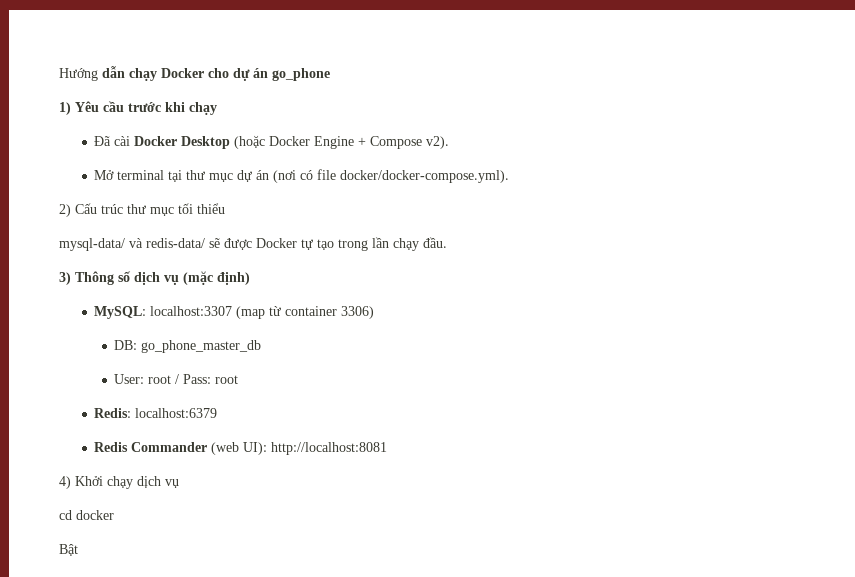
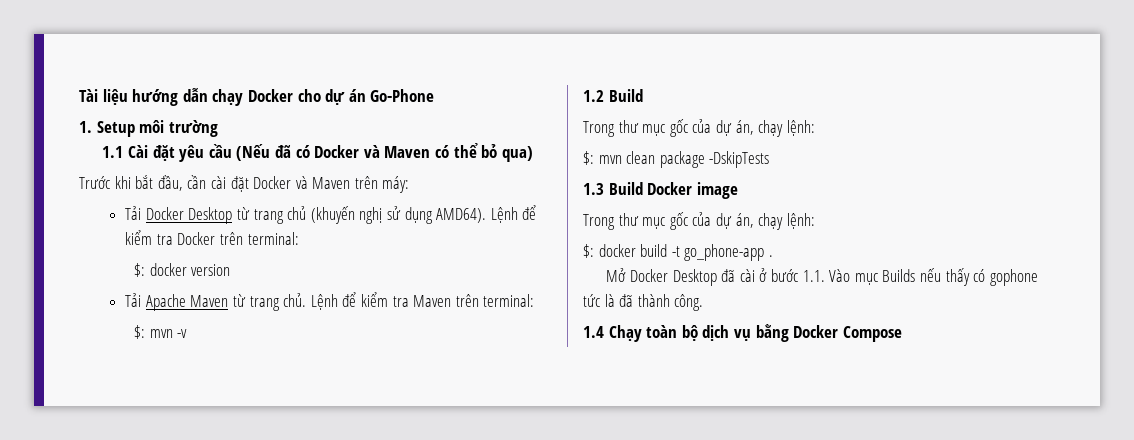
[59,68,98,81] Hướng -> [79,89,179,106] Tài liệu hướng
[272,68,330,81] [59,101,217,115] [94,135,450,149] [94,169,510,183] [59,203,225,217] [59,237,447,251] [59,271,250,285] [94,306,375,319] [114,340,262,353] [114,374,239,384] [94,408,218,418] [94,442,388,455] [59,476,179,489] [59,510,114,520] [59,544,78,556] go_phone // 1) Yêu cầu trước khi chạy // Đã cài Docker Desktop (hoặc Docker Engine + Compose v2). // Mở terminal tại thư mục dự án (nơi có file docker/docker-compose.yml). // 2) Cấu trúc thư mục tối thiểu // mysql-data/ và redis-data/ sẽ được Docker tự tạo trong lần chạy đầu. // 3) Thông số dịch vụ (mặc định) // MySQL: localhost:3307 (map từ container 3306) // DB: go_phone_master_db // User: root / Pass: root // Redis: localhost:6379 // Redis Commander (web UI): http://localhost:8081 // 4) Khởi chạy dịch vụ // cd docker // Bật -> [370,89,435,102] [79,120,218,137] [102,143,533,162] [79,175,410,193] [125,205,537,224] [125,230,299,245] [134,263,231,277] [125,292,535,311] [134,325,188,339] [583,89,643,102] [583,119,815,137] [583,151,770,168] [583,182,738,199] [583,212,815,230] [583,244,773,261] [606,268,1038,286] [583,294,704,311] [583,324,902,342] Go-Phone // 1. Setup môi trường // 1.1 Cài đặt yêu cầu (Nếu đã có Docker và Maven có thể bỏ qua) // Trước khi bắt đầu, cần cài đặt Docker và Maven trên máy: // Tải Docker Desktop từ trang chủ (khuyến nghị sử dụng AMD64). Lệnh để kiểm tra Docker trên terminal: // $: docker version // Tải Apache Maven từ trang chủ. Lệnh để kiểm tra Maven trên terminal: // $: mvn -v // 1.2 Build // Trong thư mục gốc của dự án, chạy lệnh: // $: mvn clean package -DskipTests // 1.3 Build Docker image // Trong thư mục gốc của dự án, chạy lệnh: // $: docker build -t go_phone-app . // Mở Docker Desktop đã cài ở bước 1.1. Vào mục Builds nếu thấy có gophone tức là đã thành công. // 1.4 Chạy toàn bộ dịch vụ bằng Docker Compose

